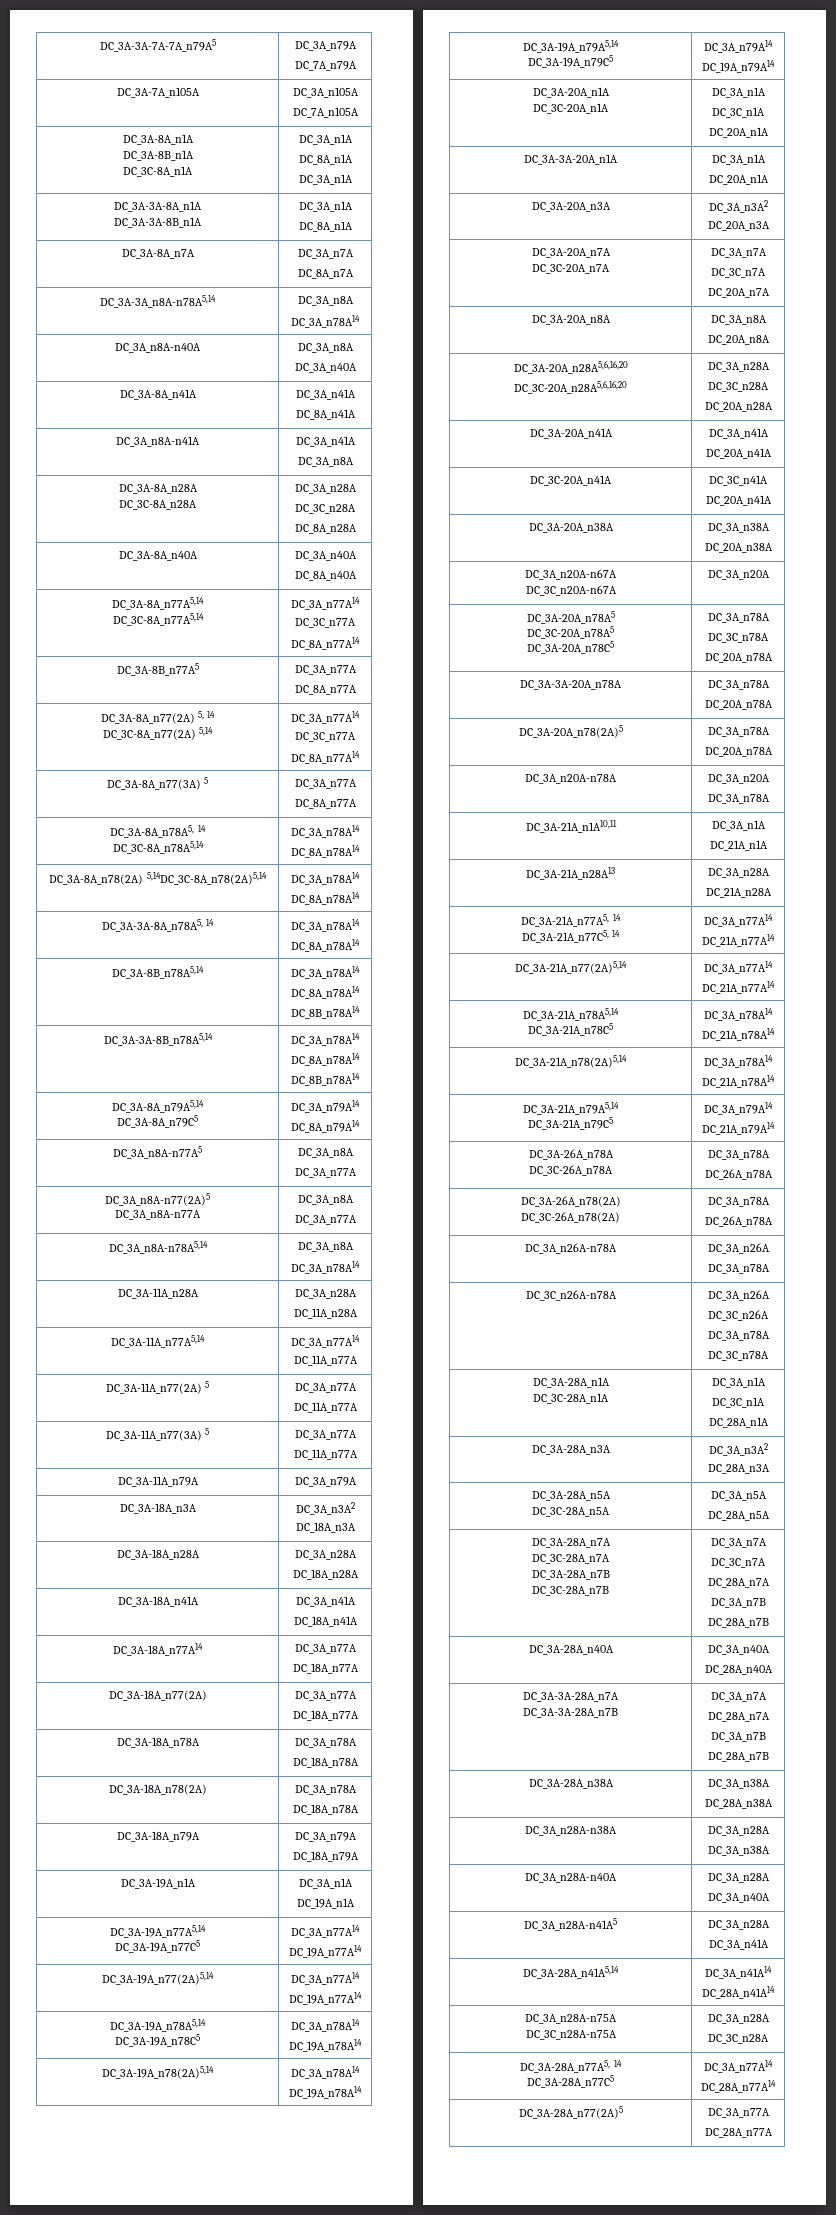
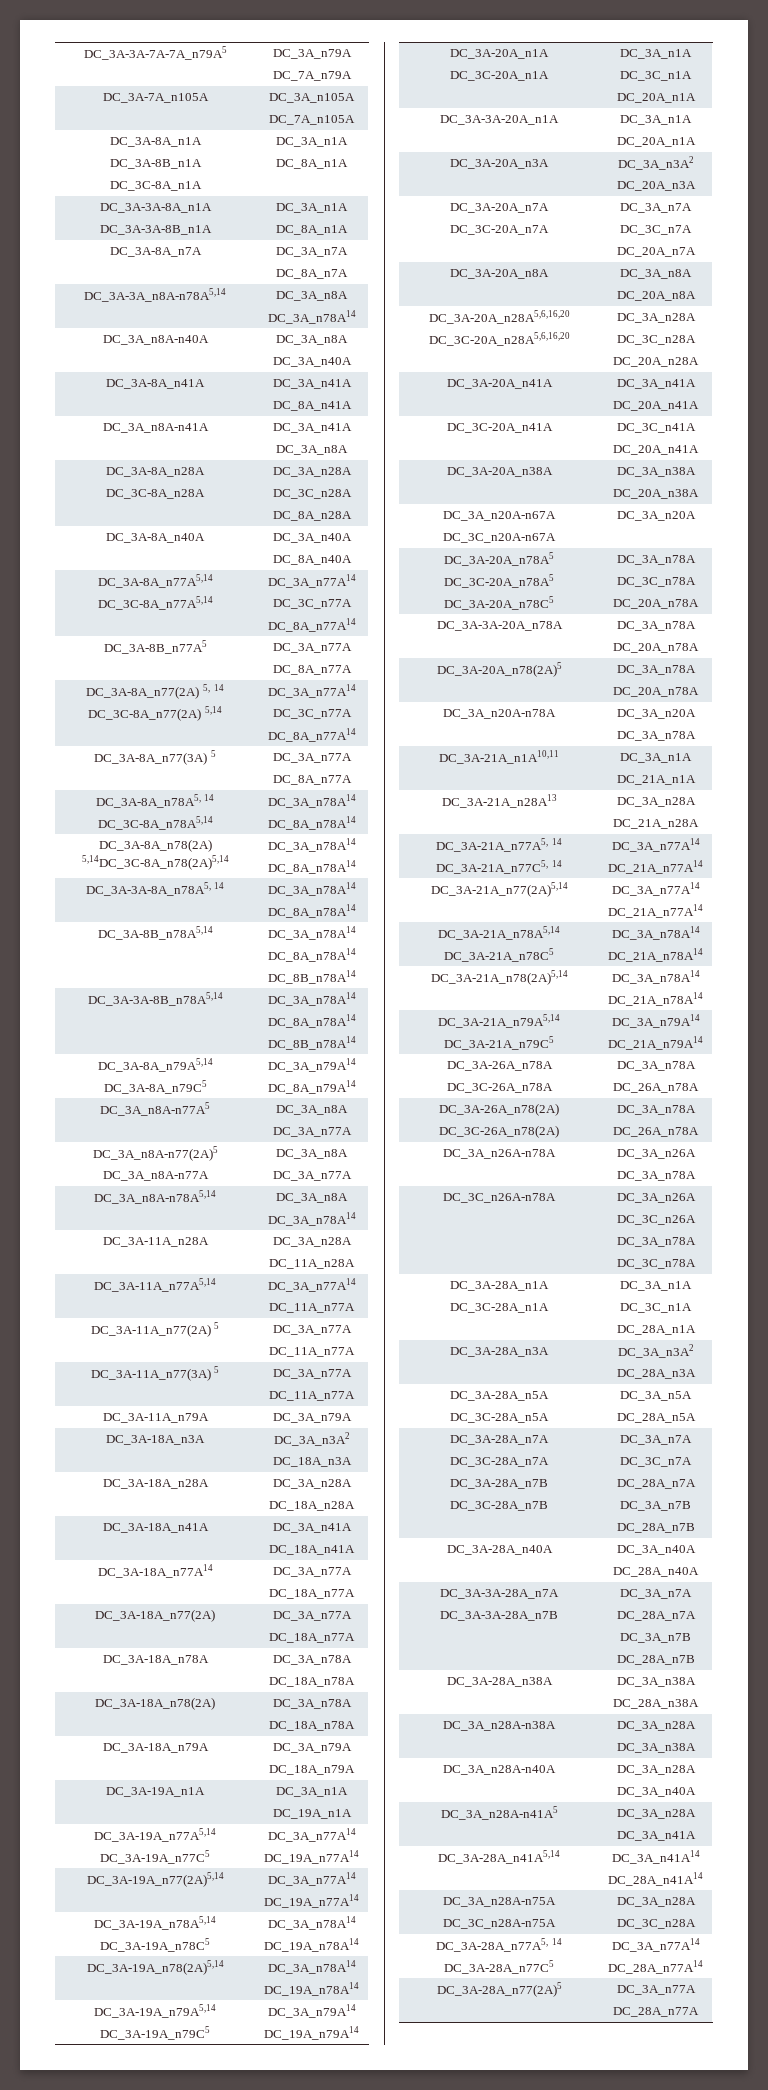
[298,174,353,185] // DC_3A_n1A -> (348, 164) none

